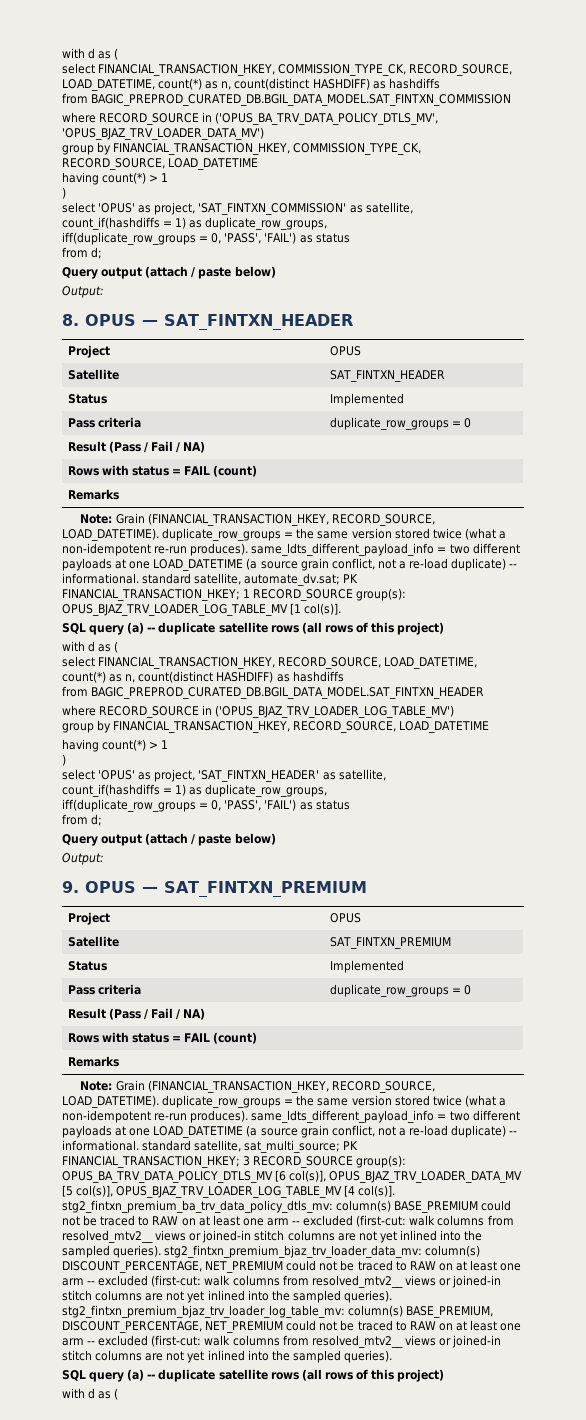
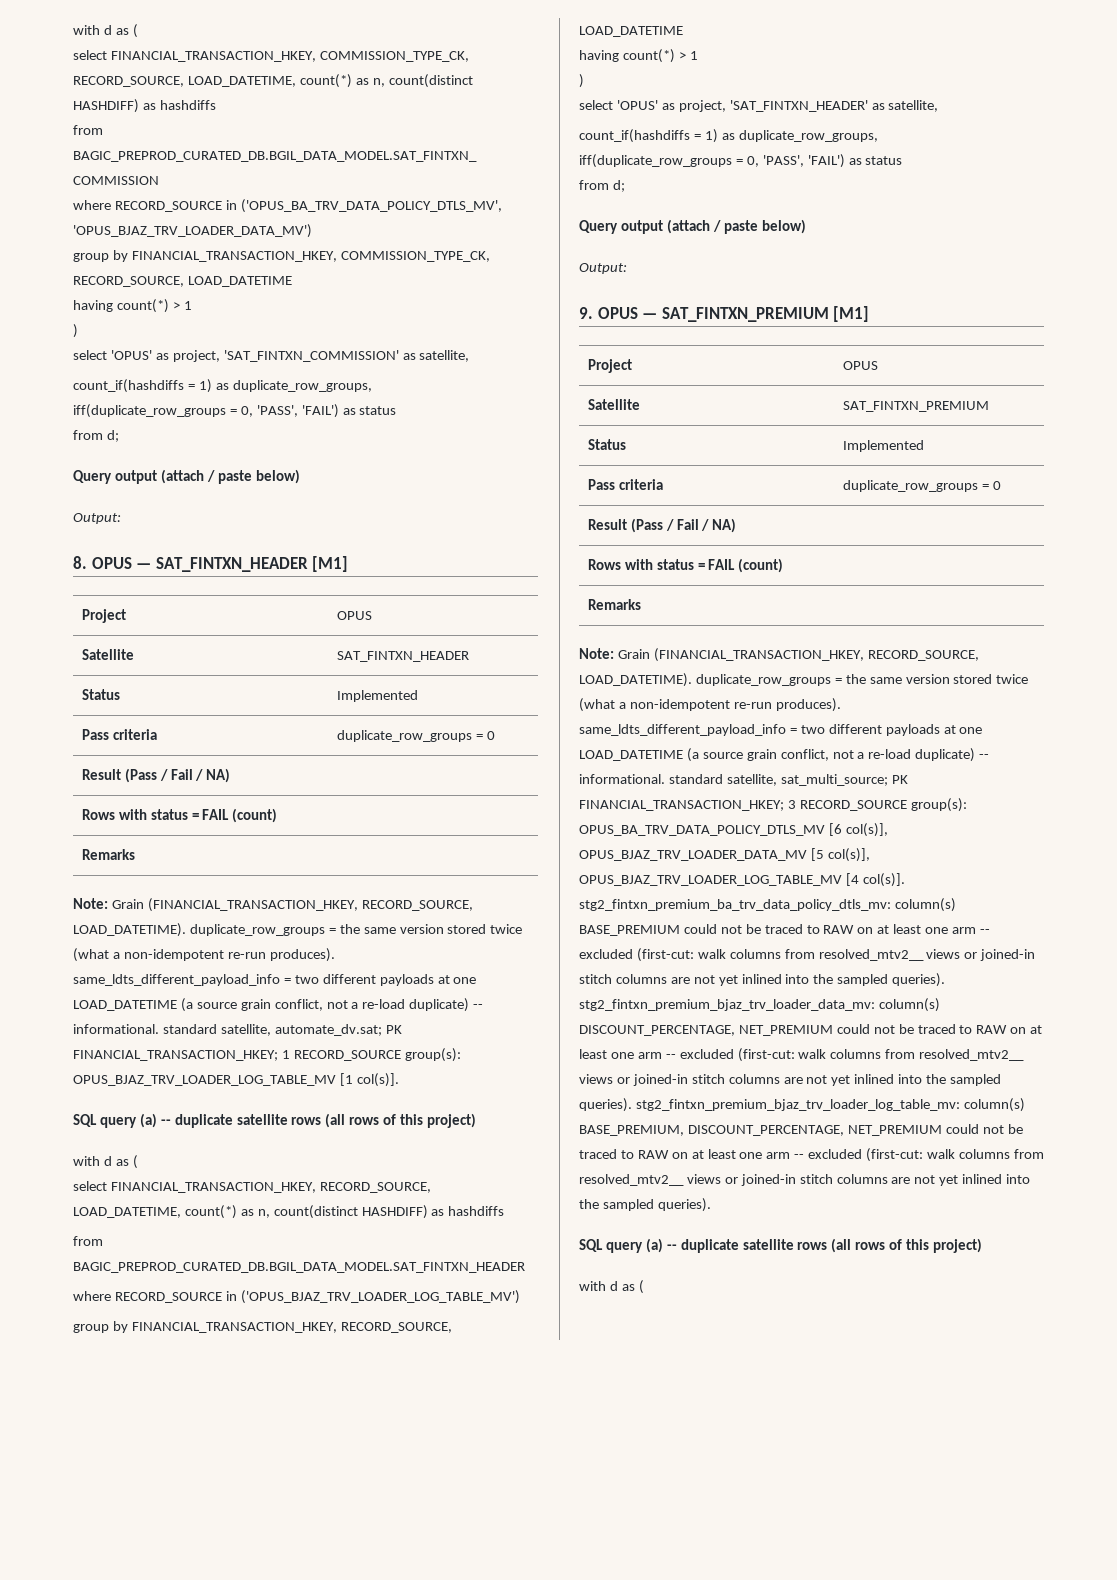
(353, 322) none -> [312,556,349,572] [M1]
(367, 889) none -> [833,306,870,322] [M1]

